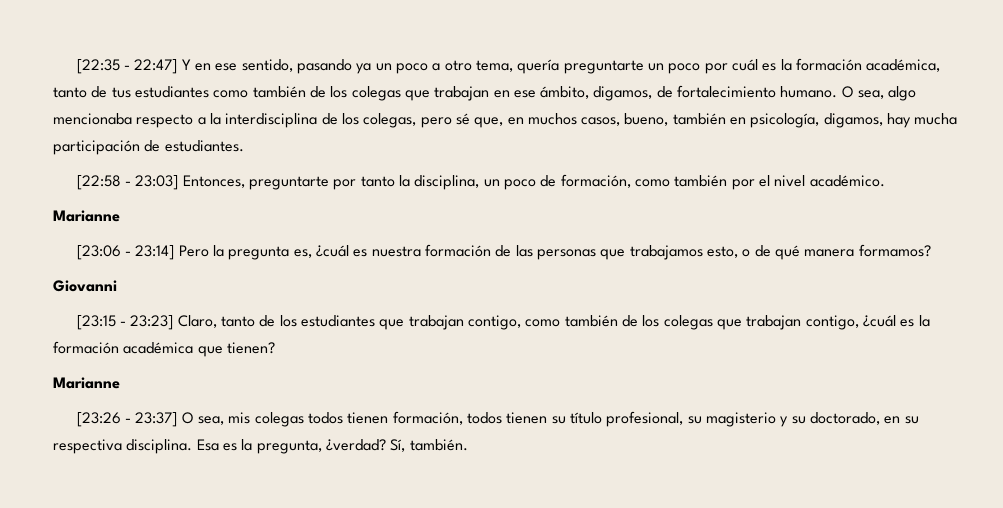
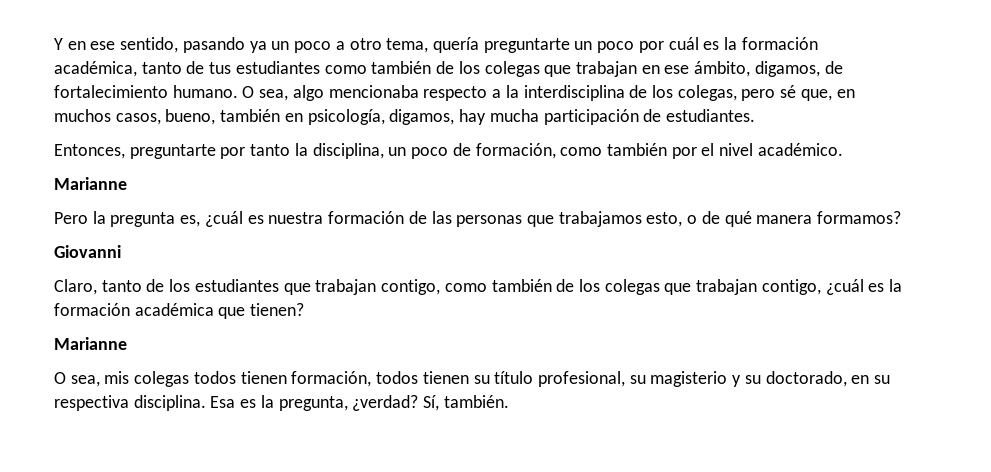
[76,59,178,74] [22:35 - 22:47] -> (54, 44) none
[76,175,179,190] [22:58 - 23:03] -> (755, 115) none
[76,245,175,260] [23:06 - 23:14] -> (127, 183) none
[76,315,174,330] [23:15 - 23:23] -> (121, 251) none
[76,412,178,427] [23:26 - 23:37] -> (127, 343) none

